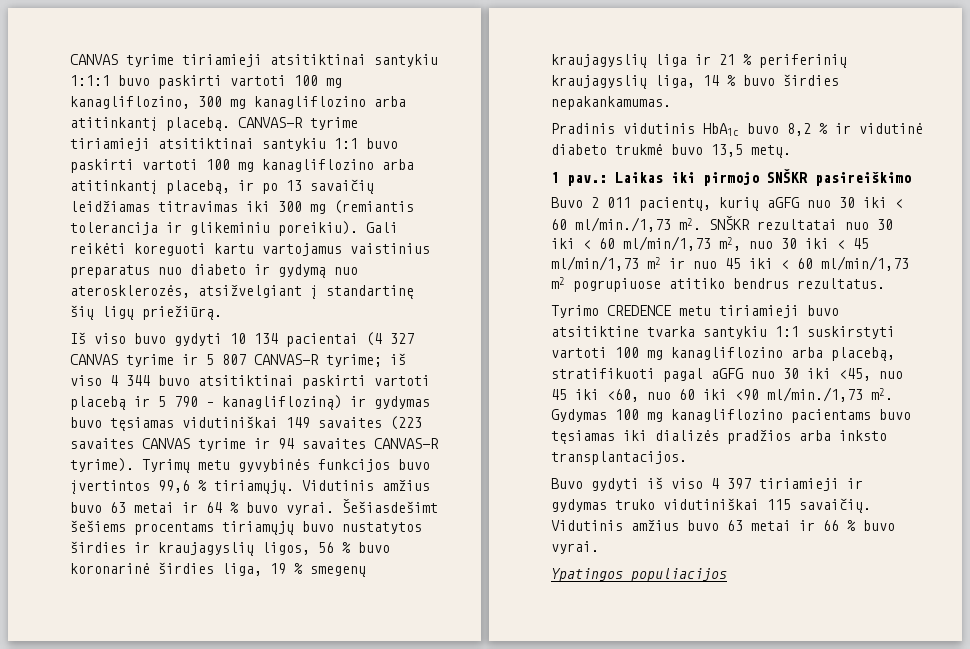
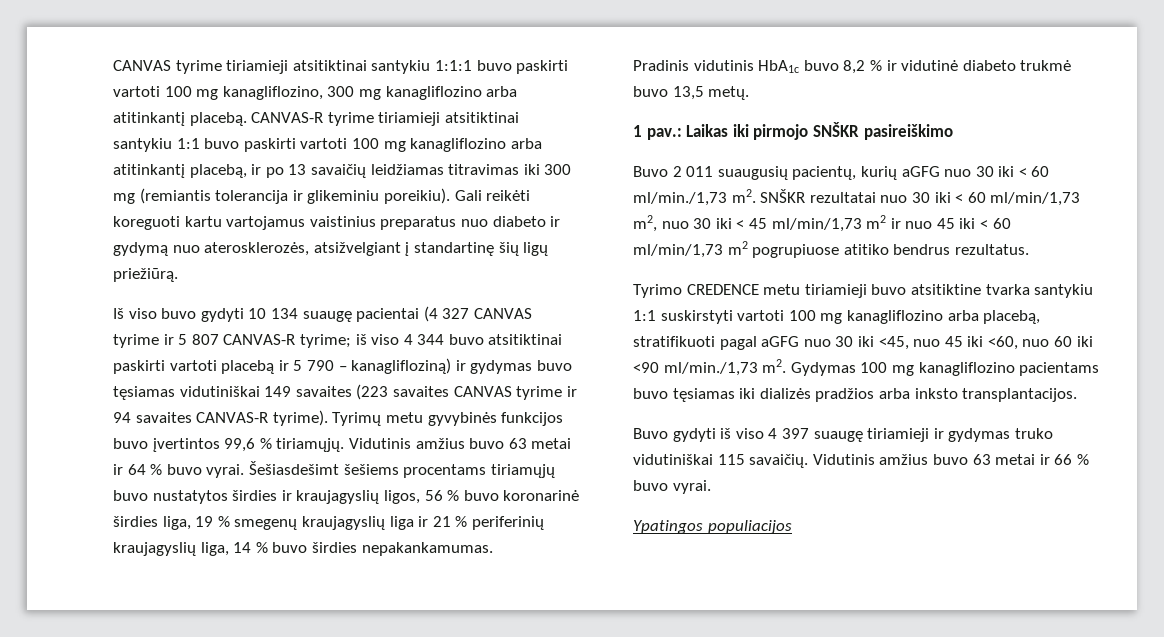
(278, 338) none -> [302,311,352,322] suaugę
(631, 202) none -> [717,166,788,180] suaugusių
(751, 483) none -> [813,431,863,442] suaugę

